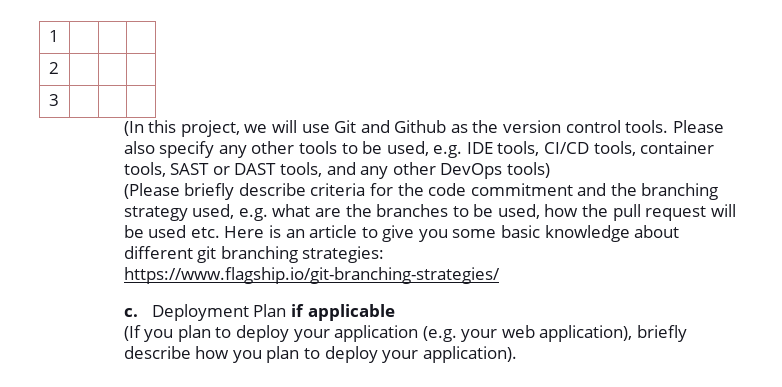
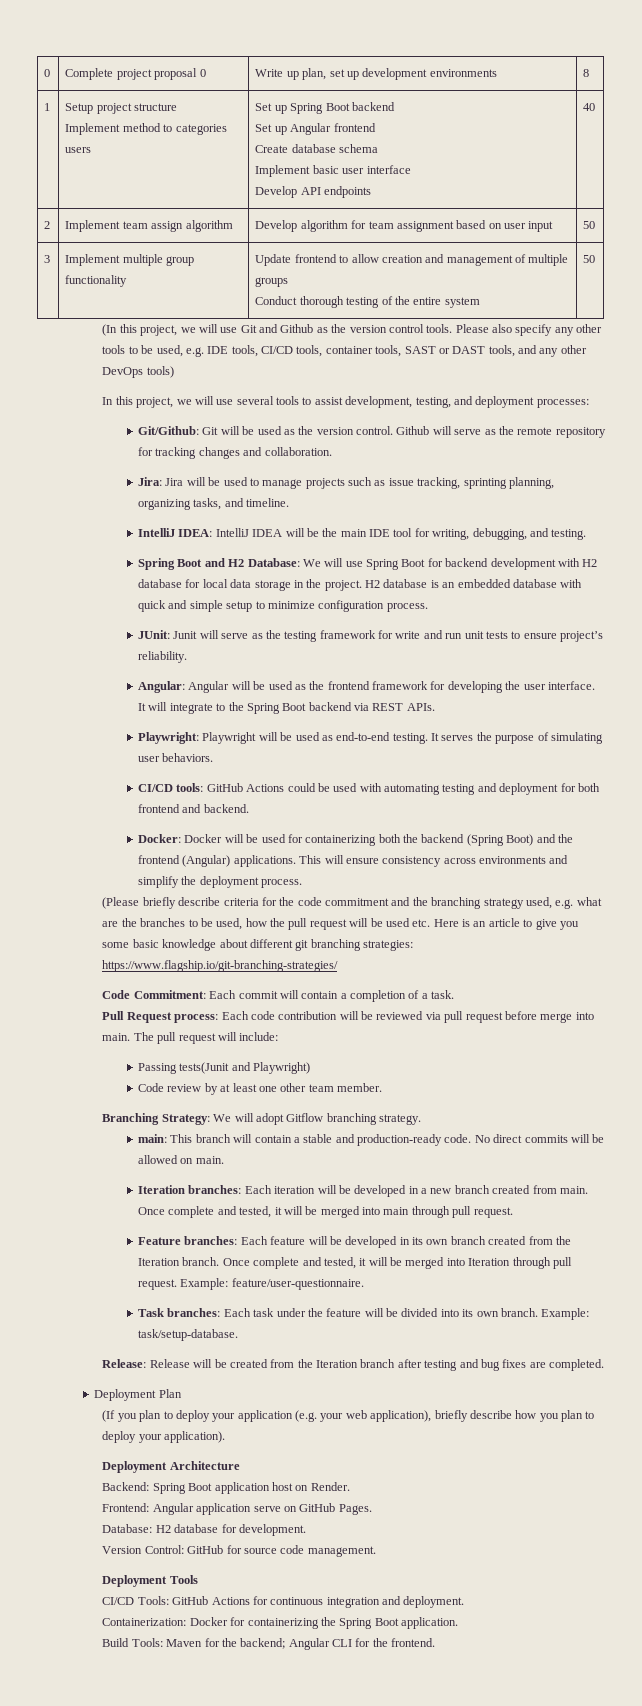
[48,30,59,42] [48,62,59,74] [48,94,59,106] 1 | | | // 2 | | | // 3 | | | -> [44,69,51,77] [65,68,206,80] [255,68,497,80] [583,69,590,77] [44,103,51,111] [65,103,178,114] [65,123,227,135] [65,147,92,153] [255,102,395,114] [255,123,376,135] [255,144,379,153] [255,165,411,177] [255,186,372,198] [583,103,596,111] [44,221,51,229] [65,220,233,232] [255,220,554,232] [583,221,596,229] [44,255,51,263] [65,254,195,266] [65,275,128,287] [255,254,569,266] [255,277,289,287] [255,296,480,308] [583,255,596,263] 0 | Complete project proposal 0 | Write up plan, set up development environments | 8 // 1 | Setup project structure // Implement method to categories users | Set up Spring Boot backend // Set up Angular frontend // Create database schema // Implement basic user interface // Develop API endpoints | 40 // 2 | Implement team assign algorithm | Develop algorithm for team assignment based on user input | 50 // 3 | Implement multiple group functionality | Update frontend to allow creation and management of multiple groups // Conduct thorough testing of the entire system | 50
(550, 170) none -> [102,396,589,408] [138,426,606,438] [138,447,332,459] [138,477,554,489] [138,498,290,510] [138,528,587,540] [138,558,598,570] [138,579,583,591] [138,600,428,612] [138,630,604,642] [138,651,188,663] [138,681,595,693] [138,702,435,714] [138,732,603,744] [138,753,214,762] [138,783,600,795] [138,804,249,813] [138,834,573,846] [138,855,569,867] [138,876,303,888] // In this project, we will use several tools to assist development, testing, and deployment processes: // Git/Github: Git will be used as the version control. Github will serve as the remote repository for tracking changes and collaboration. // Jira: Jira will be used to manage projects such as issue tracking, sprinting planning, organizing tasks, and timeline. // IntelliJ IDEA: IntelliJ IDEA will be the main IDE tool for writing, debugging, and testing. // Spring Boot and H2 Database: We will use Spring Boot for backend development with H2 database for local data storage in the project. H2 database is an embedded database with quick and simple setup to minimize configuration process. // JUnit: Junit will serve as the testing framework for write and run unit tests to ensure project’s reliability. // Angular: Angular will be used as the frontend framework for developing the user interface. It will integrate to the Spring Boot backend via REST APIs. // Playwright: Playwright will be used as end-to-end testing. It serves the purpose of simulating user behaviors. // CI/CD tools: GitHub Actions could be used with automating testing and deployment for both frontend and backend. // Docker: Docker will be used for containerizing both the backend (Spring Boot) and the frontend (Angular) applications. This will ensure consistency across environments and simplify the deployment process.
[123,308,138,317] c. -> [102,990,455,1002] [102,1011,594,1023] [102,1032,279,1044] [138,1062,311,1074] [138,1083,383,1095] [102,1113,422,1125] [138,1134,605,1146] [138,1155,224,1164] [138,1185,588,1197] [138,1206,513,1218] [138,1236,571,1248] [138,1257,572,1269] [138,1278,364,1290] [138,1308,590,1320] [138,1329,239,1341] [102,1359,605,1371] Code Commitment: Each commit will contain a completion of a task. // Pull Request process: Each code contribution will be reviewed via pull request before merge into main. The pull request will include: // Passing tests(Junit and Playwright) // Code review by at least one other team member. // Branching Strategy: We will adopt Gitflow branching strategy. // main: This branch will contain a stable and production-ready code. No direct commits will be allowed on main. // Iteration branches: Each iteration will be developed in a new branch created from main. Once complete and tested, it will be merged into main through pull request. // Feature branches: Each feature will be developed in its own branch created from the Iteration branch. Once complete and tested, it will be merged into Iteration through pull request. Example: feature/user-questionnaire. // Task branches: Each task under the feature will be divided into its own branch. Example: task/setup-database. // Release: Release will be created from the Iteration branch after testing and bug fixes are completed. //
[290,304,395,321] if applicable -> (182, 1393) none
(517, 354) none -> [102,1461,240,1473] [102,1482,350,1494] [102,1503,372,1515] [102,1524,306,1536] [102,1545,376,1557] [102,1575,198,1587] [102,1596,465,1608] [102,1617,459,1629] [102,1638,436,1650] // Deployment Architecture // Backend: Spring Boot application host on Render. // Frontend: Angular application serve on GitHub Pages. // Database: H2 database for development. // Version Control: GitHub for source code management. // Deployment Tools // CI/CD Tools: GitHub Actions for continuous integration and deployment. // Containerization: Docker for containerizing the Spring Boot application. // Build Tools: Maven for the backend; Angular CLI for the frontend.

